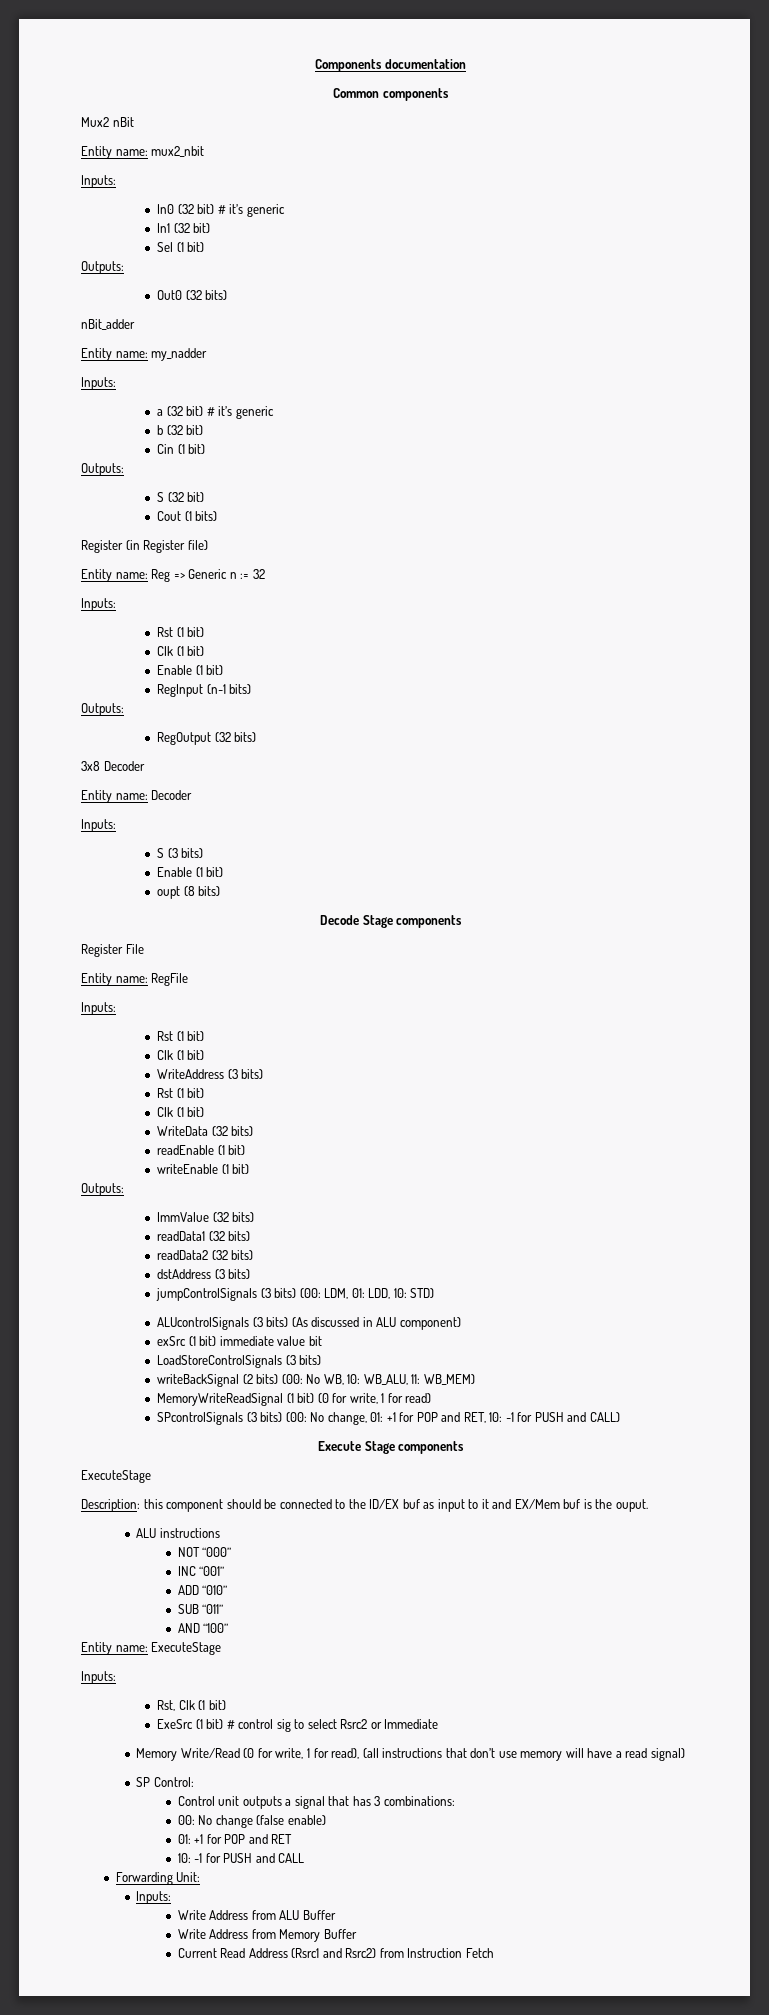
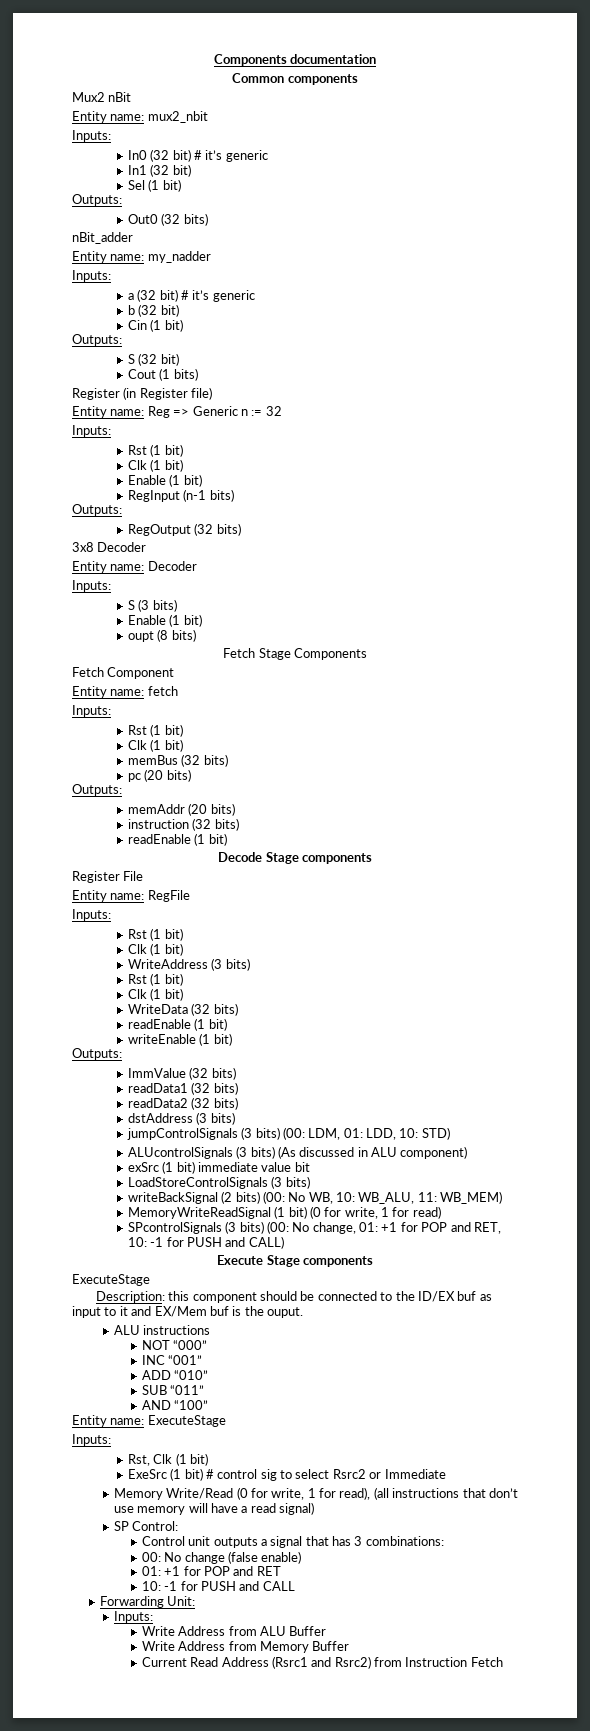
(221, 891) none -> [223,648,367,660] [72,667,175,679] [72,686,178,698] [72,705,111,717] [127,724,183,737] [127,739,183,752] [127,754,228,767] [127,769,191,782] [72,784,122,796] [127,803,235,816] [127,818,239,831] [127,833,227,846] // Fetch Stage Components // Fetch Component // Entity name: fetch // Inputs: // Rst (1 bit) // Clk (1 bit) // memBus (32 bits) // pc (20 bits) // Outputs: // memAddr (20 bits) // instruction (32 bits) // readEnable (1 bit)

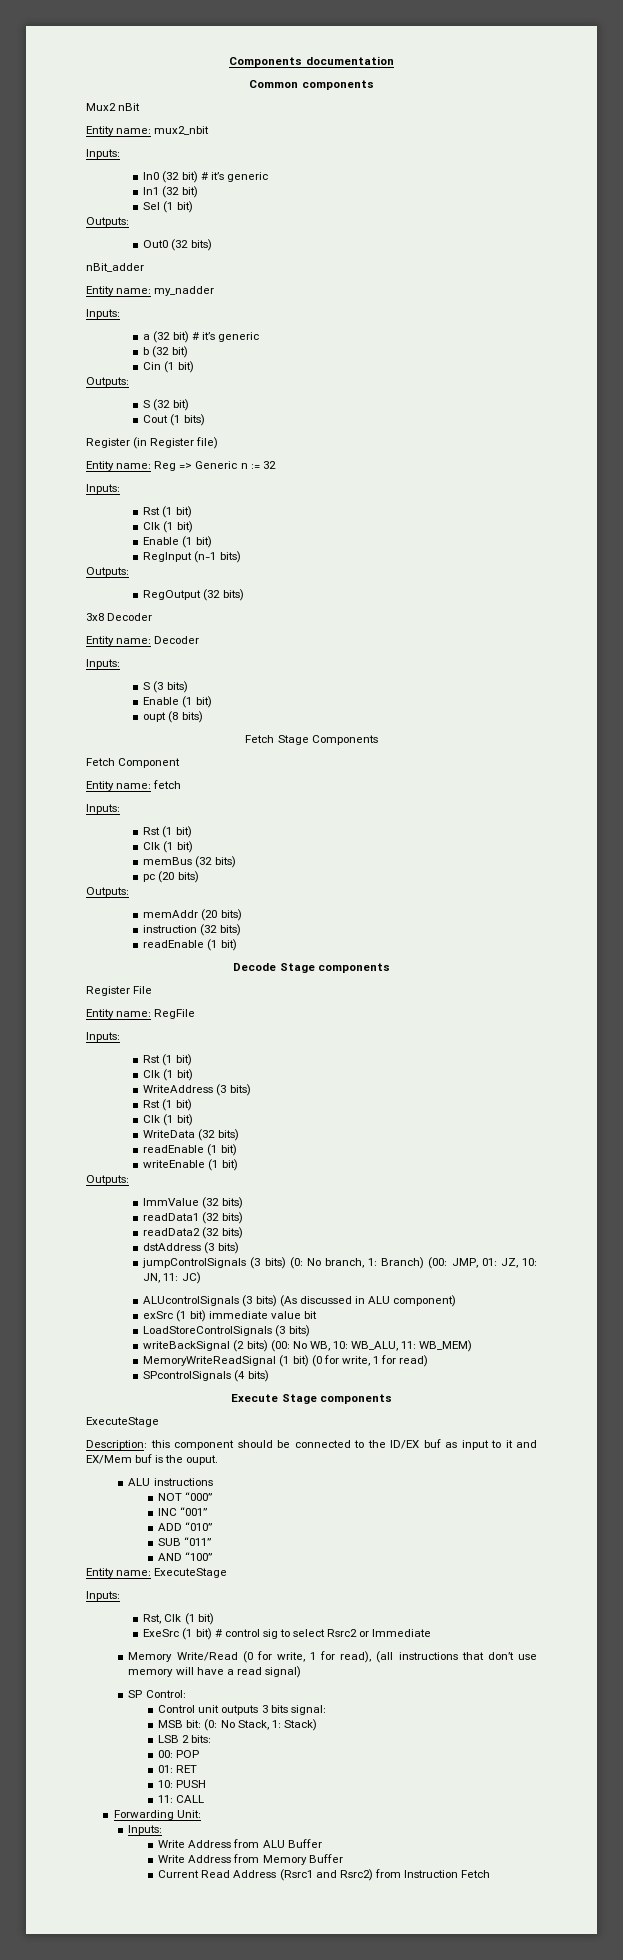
[282,1127,450,1140] (00: LDM, 01: LDD, 10: STD) -> [289,1257,537,1269] [143,1272,201,1284] (0: No branch, 1: Branch) (00: JMP, 01: JZ, 10: JN, 11: JC)
[225,1221,501,1234] [127,1236,284,1249] (3 bits) (00: No change, 01: +1 for POP and RET, 10: -1 for PUSH and CALL) -> [234,1370,269,1382] (4 bits)
[260,1536,444,1548] [141,1551,302,1564] [141,1566,254,1576] a signal that has 3 combinations: // 00: No change (false enable) // 01: +1 for POP and -> [261,1705,326,1715] [158,1719,317,1731] [158,1735,212,1743] [158,1750,200,1758] [158,1765,174,1773] 3 bits signal: // MSB bit: (0: No Stack, 1: Stack) // LSB 2 bits: // 00: POP // 01:
[164,1581,260,1591] -1 for PUSH and -> [176,1780,207,1788] [158,1795,174,1803] PUSH // 11:

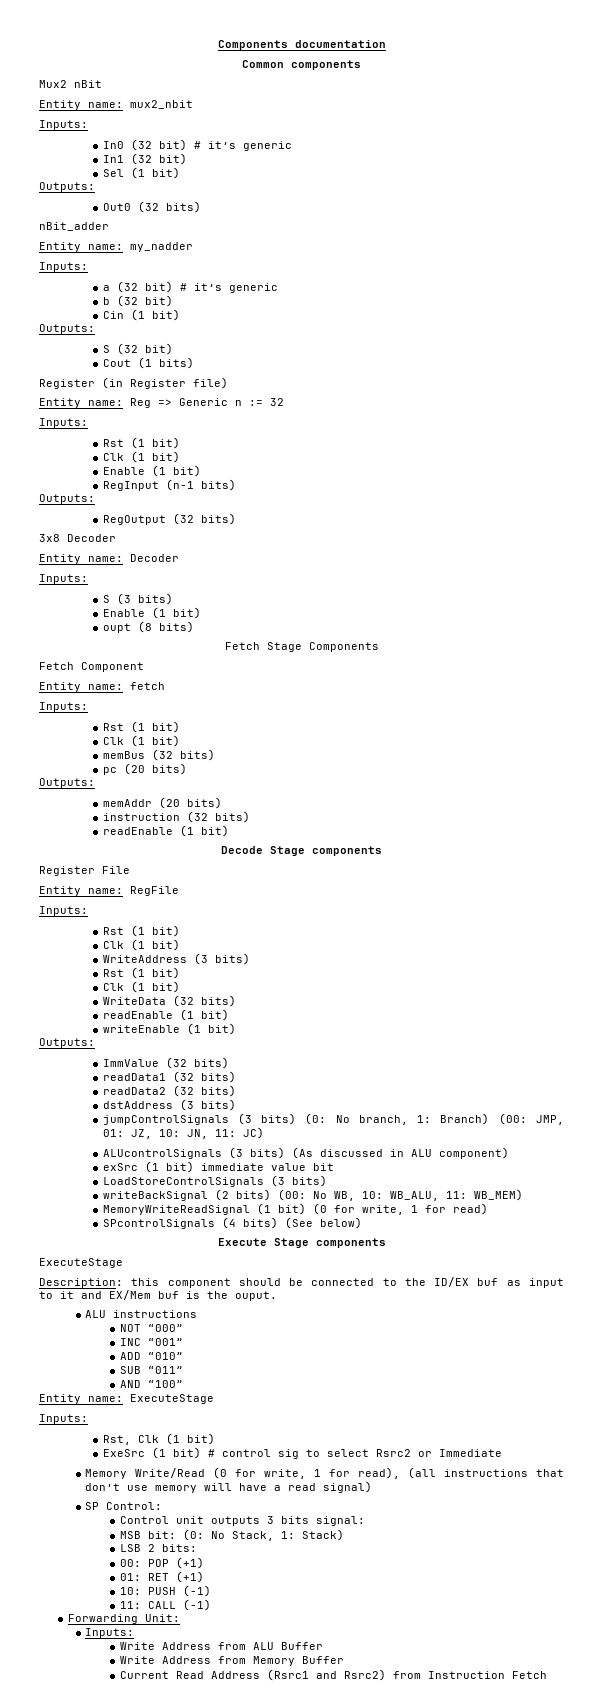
(269, 1376) none -> [284,1217,362,1229] (See below)
(200, 1754) none -> [175,1557,204,1569] (+1)
(198, 1769) none -> [175,1571,204,1583] (+1)
(207, 1784) none -> [182,1585,211,1597] (-1)
(205, 1799) none -> [182,1599,211,1611] (-1)

